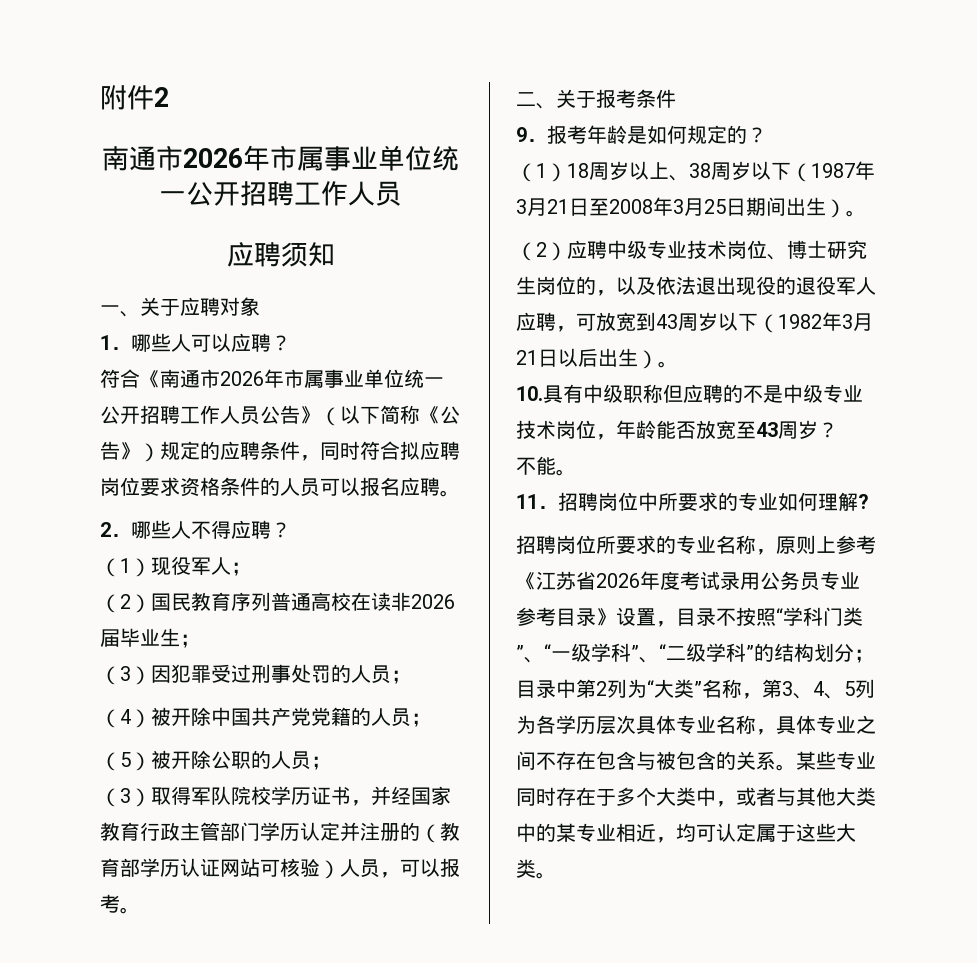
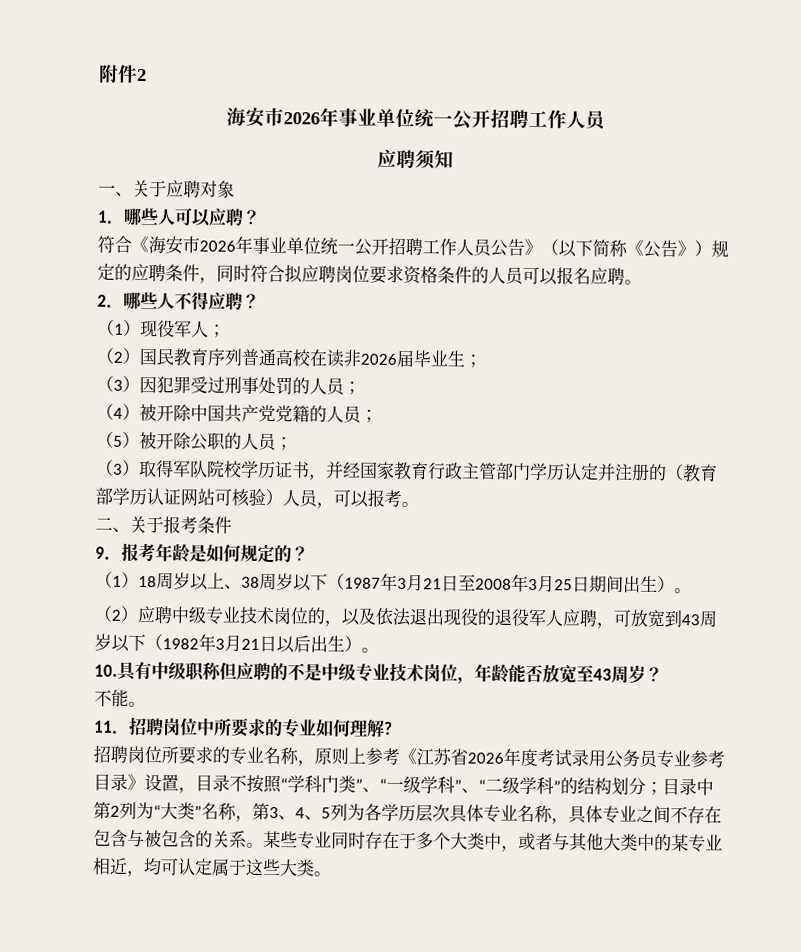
[102,145,324,171] 南通市2026年市属 -> [225,106,339,127] 海安市2026年
[160,369,324,388] 南通市2026年市属 -> [148,235,253,255] 海安市2026年
[767,240,867,260] [516,276,576,295] 、博士研究生岗位 -> (308, 616) none

